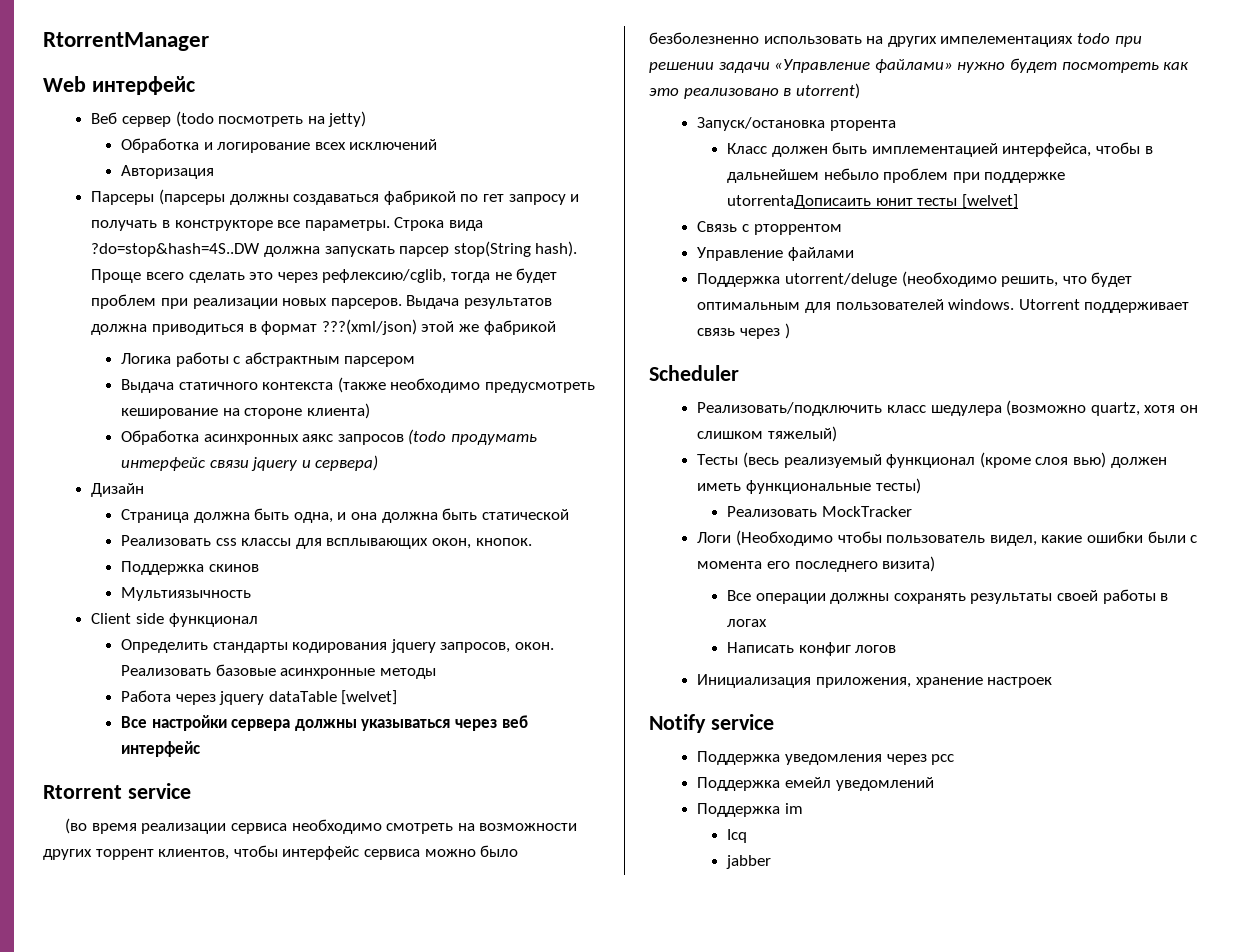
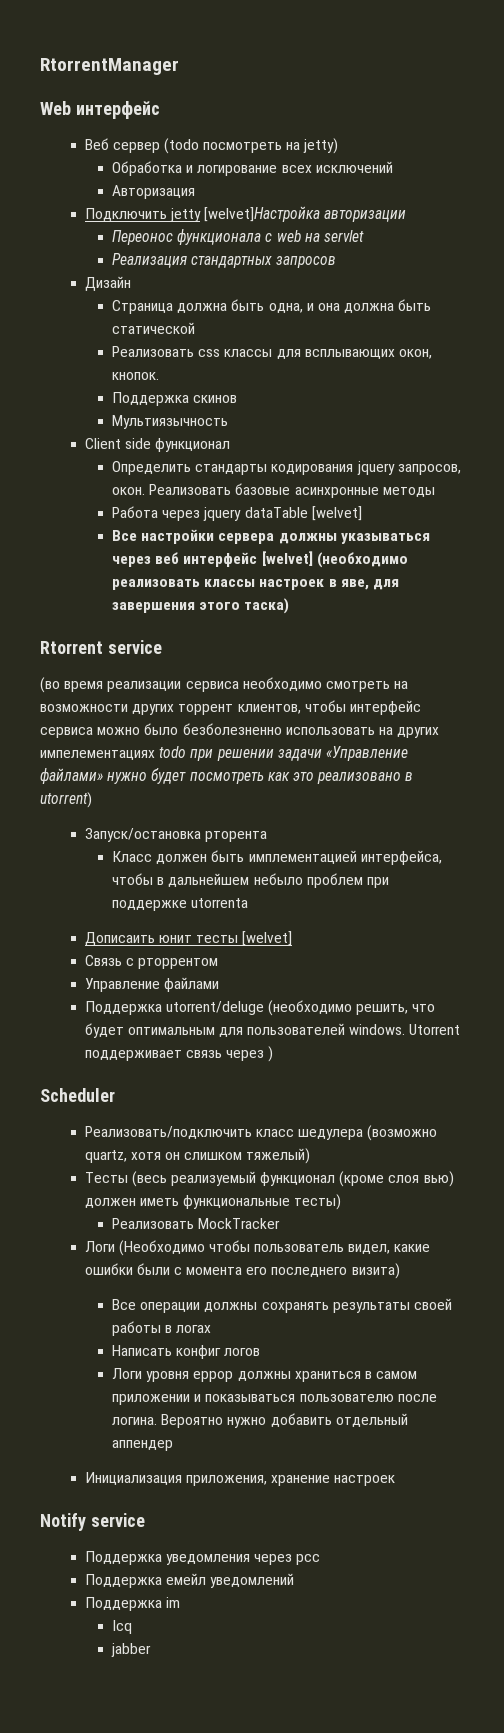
[91,189,580,205] [91,217,483,231] [91,241,578,257] [91,268,558,283] [91,294,552,309] [91,319,556,335] [121,352,416,367] [121,377,596,393] [121,403,370,419] [121,429,538,445] [121,455,379,471] Парсеры (парсеры должны создаваться фабрикой по гет запросу и получать в конструкторе все параметры. Строка вида ?do=stop&hash=4S..DW должна запускать парсер stop(String hash). Проще всего сделать это через рефлексию/cglib, тогда не будет проблем при реализации новых парсеров. Выдача результатов должна приводиться в формат ???(xml/json) этой же фабрикой // Логика работы с абстрактным парсером // Выдача статичного контекста (также необходимо предусмотреть кеширование на стороне клиента) // Обработка асинхронных аякс запросов (todo продумать интерфейс связи jquery и сервера) -> [84,206,407,222] [111,229,364,245] [111,253,337,268] Подключить jetty [welvet]Настройка авторизации // Переонос функционала с web на servlet // Реализация стандартных запросов
(201, 749) none -> [261,551,408,568] [111,579,399,590] [111,598,290,614] [welvet] (необходимо реализовать классы настроек в яве, для завершения этого таска)
[727,195,872,209] utorrentaДописаить -> [191,898,249,908] [84,932,155,946] utorrenta // Дописаить
(897, 649) none -> [111,1368,418,1382] [111,1394,437,1405] [111,1413,408,1428] [111,1440,173,1451] // Логи уровня еррор должны храниться в самом приложении и показываться пользователю после логина. Вероятно нужно добавить отдельный аппендер

